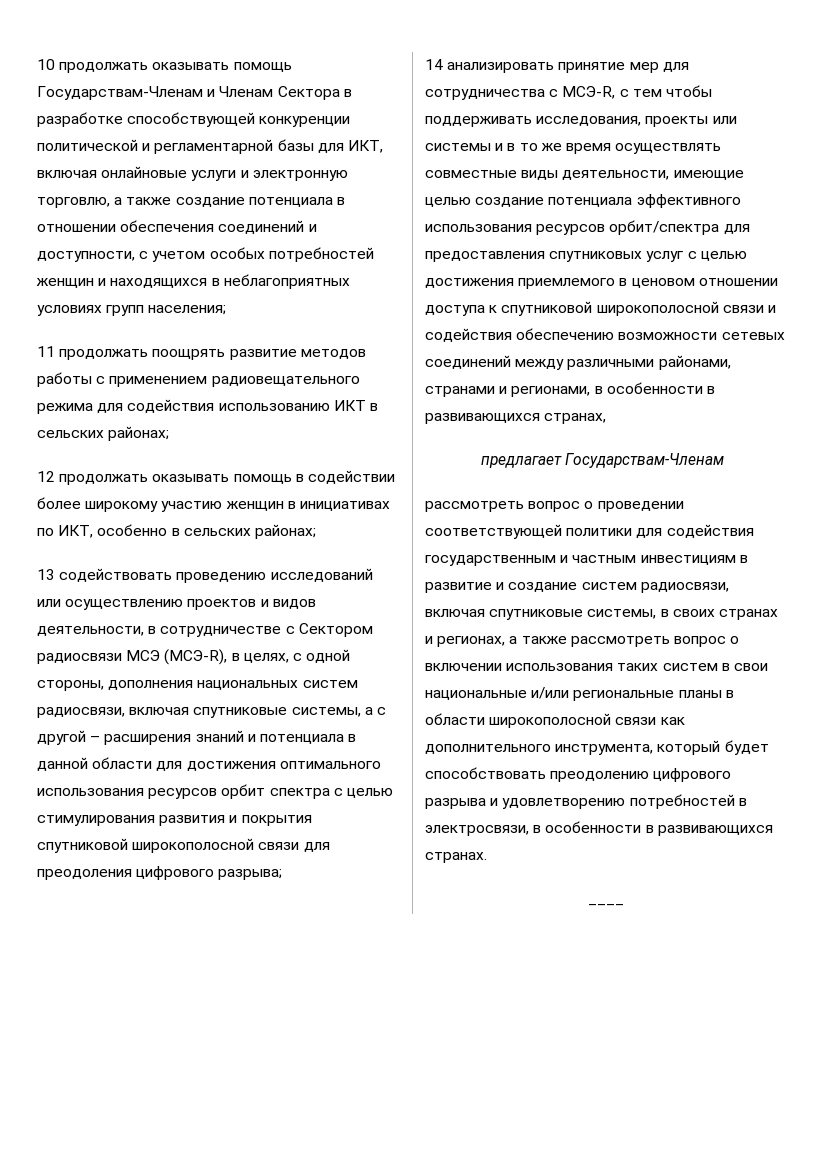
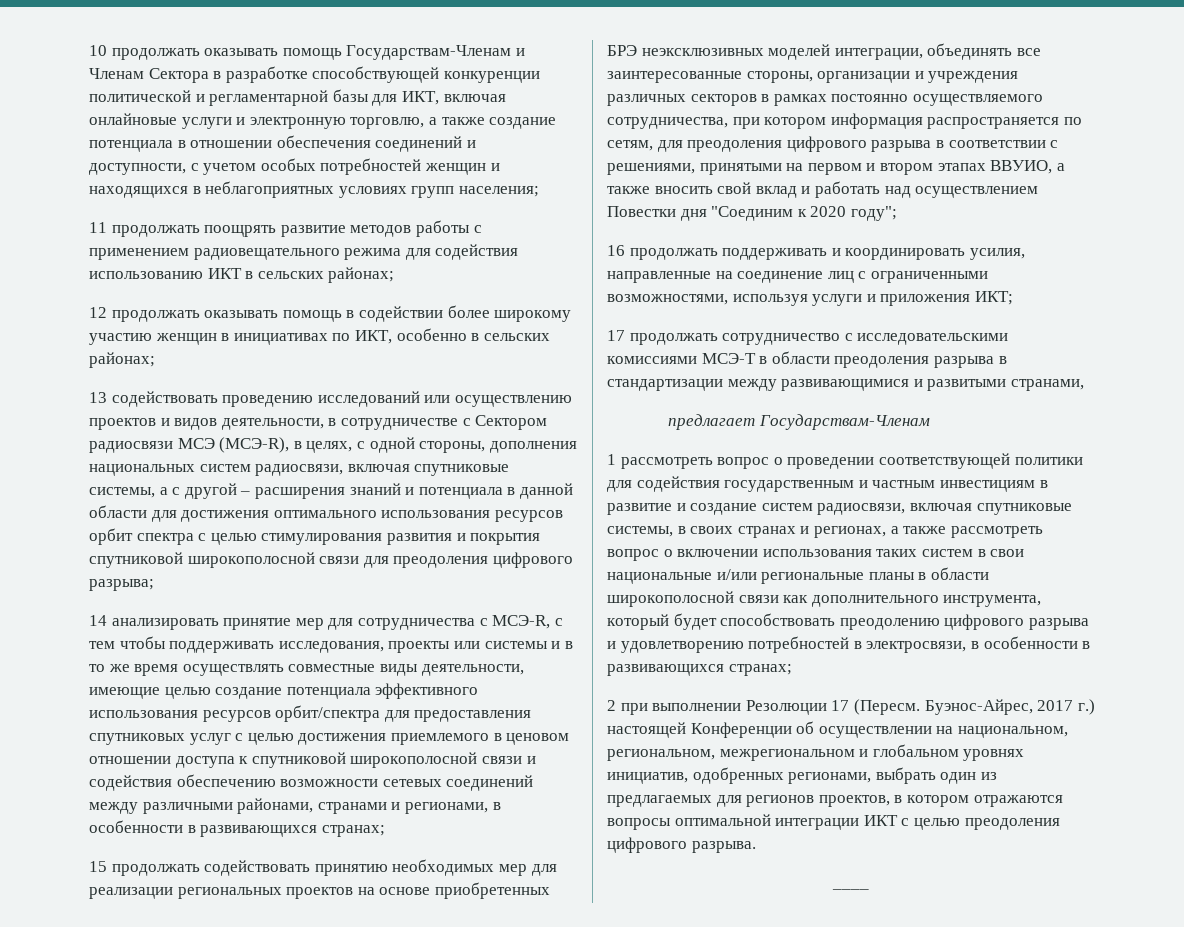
[544,413,607,424] странах, -> [321,825,385,837] [89,859,557,876] [89,882,550,899] [607,43,1041,60] [607,71,1019,83] [607,94,1043,106] [607,113,1082,129] [607,136,1059,152] [607,160,1065,175] [607,181,1039,198] [607,206,897,221] [607,245,1025,260] [607,271,988,283] [607,291,1013,306] [607,330,1009,345] [607,351,1007,368] [607,379,1084,391] странах; // 15 продолжать содействовать принятию необходимых мер для реализации региональных проектов на основе приобретенных БРЭ неэксклюзивных моделей интеграции, объединять все заинтересованные стороны, организации и учреждения различных секторов в рамках постоянно осуществляемого сотрудничества, при котором информация распространяется по сетям, для преодоления цифрового разрыва в соответствии с решениями, принятыми на первом и втором этапах ВВУИО, а также вносить свой вклад и работать над осуществлением Повестки дня "Соединим к 2020 году"; // 16 продолжать поддерживать и координировать усилия, направленные на соединение лиц с ограниченными возможностями, используя услуги и приложения ИКТ; // 17 продолжать сотрудничество с исследовательскими комиссиями МСЭ-T в области преодоления разрыва в стандартизации между развивающимися и развитыми странами,
(725, 460) none -> [607,454,616,465] 1
[425,852,487,863] странах. -> [728,664,792,676] [607,699,1095,715] [607,721,1068,738] [607,744,1025,761] [607,767,997,784] [607,795,1063,807] [607,814,1060,830] [607,837,756,853] странах; // 2 при выполнении Резолюции 17 (Пересм. Буэнос-Айрес, 2017 г.) настоящей Конференции об осуществлении на национальном, региональном, межрегиональном и глобальном уровнях инициатив, одобренных регионами, выбрать один из предлагаемых для регионов проектов, в котором отражаются вопросы оптимальной интеграции ИКТ с целью преодоления цифрового разрыва.

